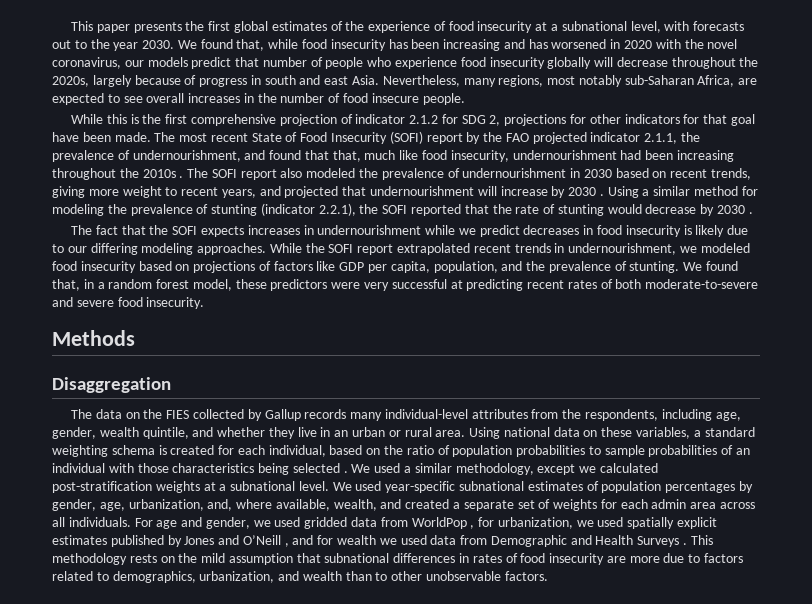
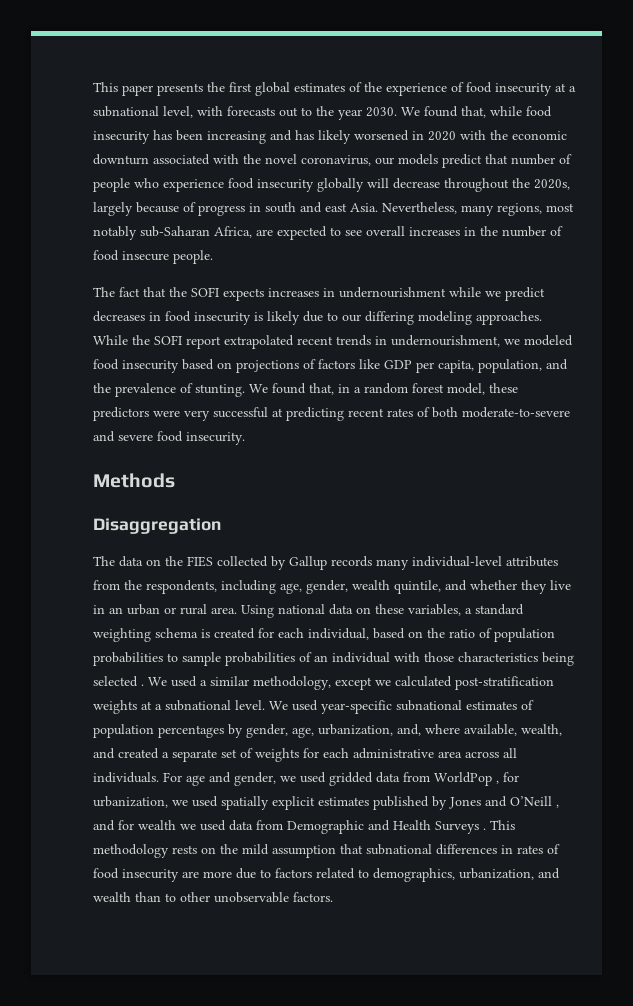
(548, 44) none -> [318,130,351,144] likely
(704, 44) none -> [512,131,567,140] [93,154,261,165] economic downturn associated with the
[71,114,755,126] [52,131,701,144] [52,150,734,162] [52,168,752,180] [52,186,758,198] [52,203,753,216] // While this is the first comprehensive projection of indicator 2.1.2 for SDG 2, projections for other indicators for that goal have been made. The most recent State of Food Insecurity (SOFI) report by the FAO projected indicator 2.1.1, the prevalence of undernourishment, and found that that, much like food insecurity, undernourishment had been increasing throughout the 2010s . The SOFI report also modeled the prevalence of undernourishment in 2030 based on recent trends, giving more weight to recent years, and projected that undernourishment will increase by 2030 . Using a similar method for modeling the prevalence of stunting (indicator 2.2.1), the SOFI reported that the rate of stunting would decrease by 2030 . -> (213, 257) none
[651,499,687,509] admin -> [353,748,434,759] administrative

